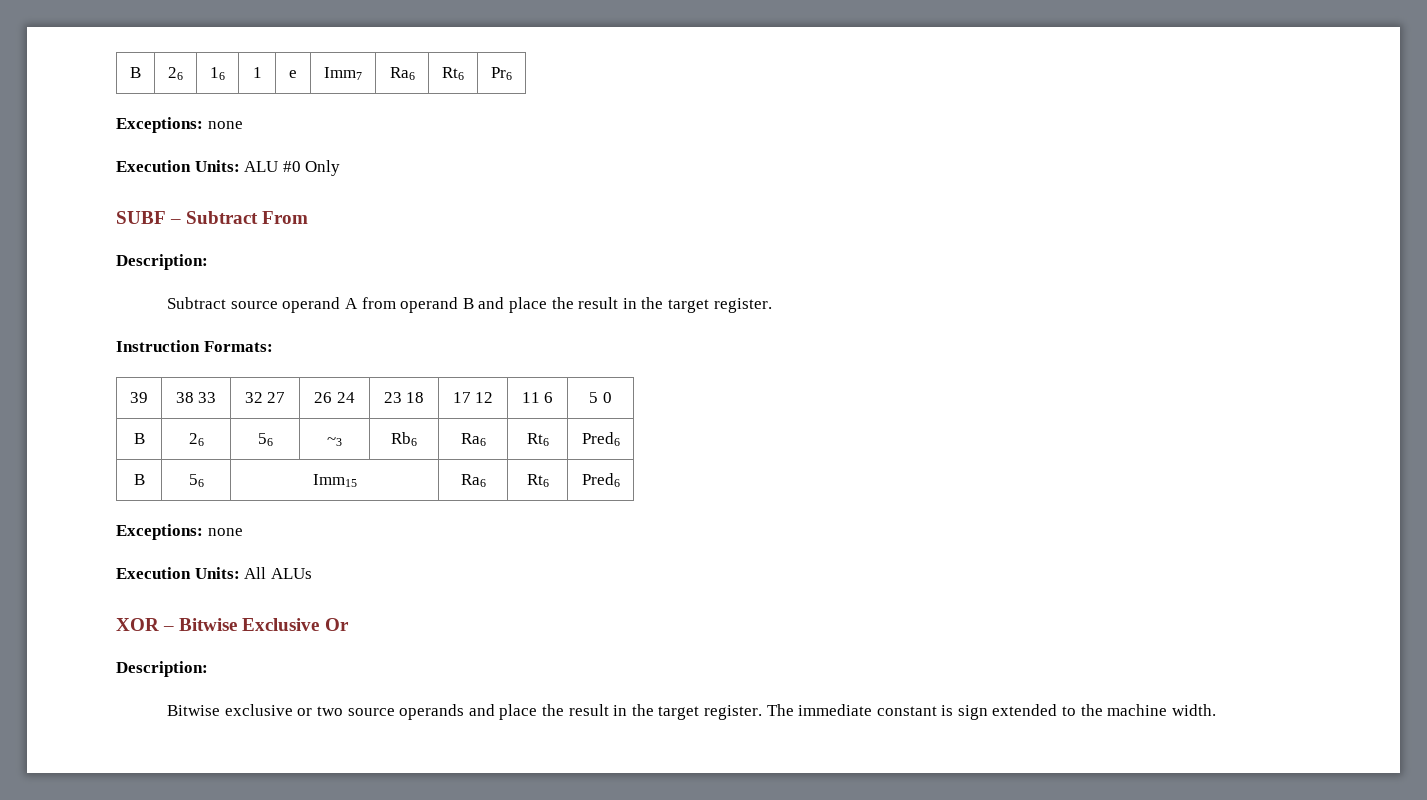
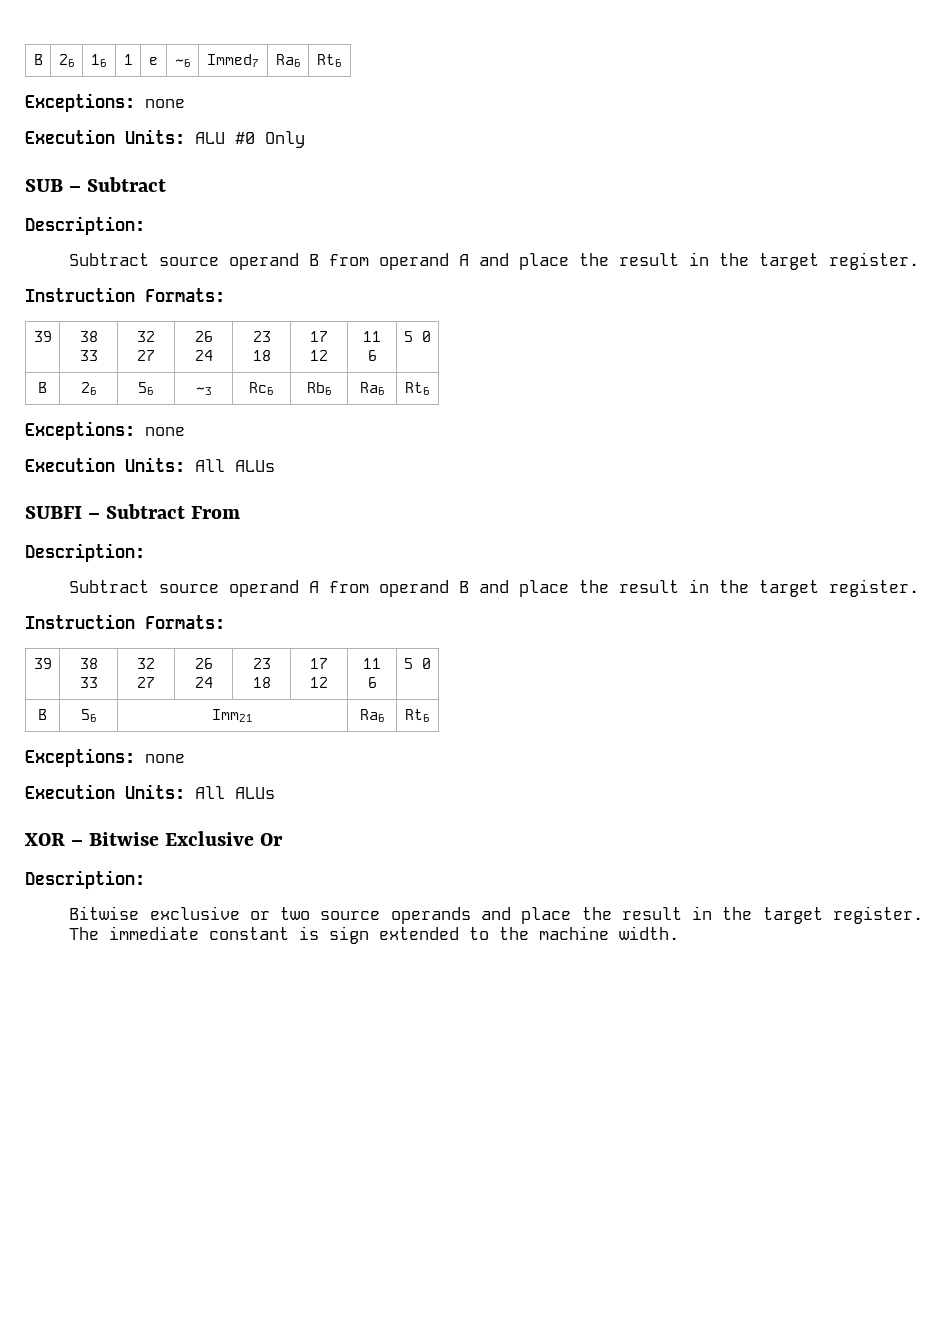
[324,67,362,80] [389,67,415,80] [442,67,464,80] [491,67,512,80] Imm7 | Ra6 | Rt6 | Pr6 -> [174,59,191,67] [207,54,259,67] [275,54,301,67] [317,54,342,67] ~6 | Immed7 | Ra6 | Rt6
[116,211,166,224] SUBF -> [25,177,167,192] [25,216,145,235] [69,252,920,270] [25,287,225,302] [33,331,52,342] [79,331,98,342] [79,350,98,361] [137,331,155,342] [137,350,155,361] [194,331,213,342] [194,350,213,361] [252,331,271,342] [252,350,271,361] [310,331,328,342] [310,350,328,361] [363,331,381,342] [367,350,377,361] [404,331,431,342] [38,382,47,393] [80,382,97,395] [138,382,154,395] [195,387,212,395] [249,382,274,395] [306,382,332,395] [359,382,385,395] [405,382,430,395] [25,421,185,440] [25,457,275,472] [25,506,82,519] SUB – Subtract // Description: // Subtract source operand B from operand A and place the result in the target register. // Instruction Formats: // 39 | 38 33 | 32 27 | 26 24 | 23 18 | 17 12 | 11 6 | 5 0 // B | 26 | 56 | ~3 | Rc6 | Rb6 | Ra6 | Rt6 // Exceptions: none // Execution Units: All ALUs // SUBFI
[188,433,204,446] [257,433,273,446] [327,437,342,446] [391,432,417,446] [460,433,486,446] [526,433,549,446] [581,432,620,446] [133,474,145,485] [188,474,204,487] [312,474,357,487] [460,474,486,487] [526,474,549,487] [581,473,620,487] | 26 | 56 | ~3 | Rb6 | Ra6 | Rt6 | Pred6 // B | 56 | Imm15 | Ra6 | Rt6 | Pred6 -> [80,709,97,722] [212,709,253,722] [359,709,385,722] [405,709,430,722] | 56 | Imm21 | Ra6 | Rt6

